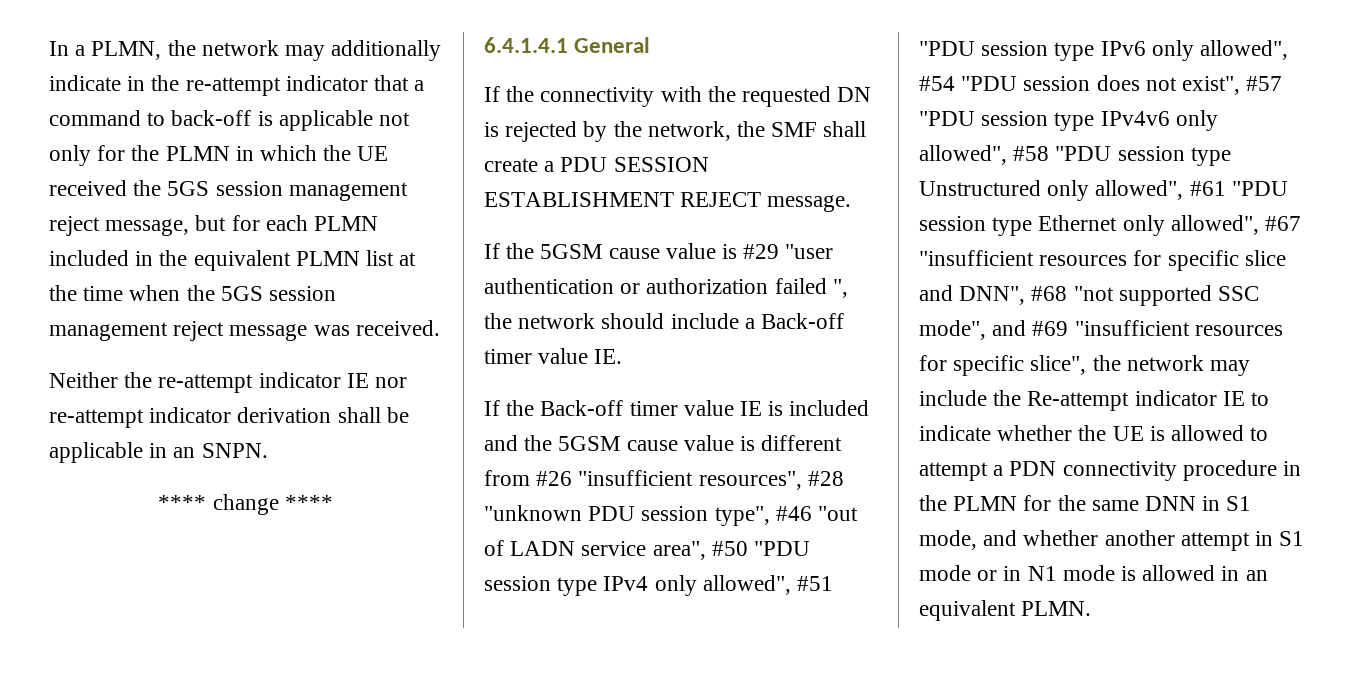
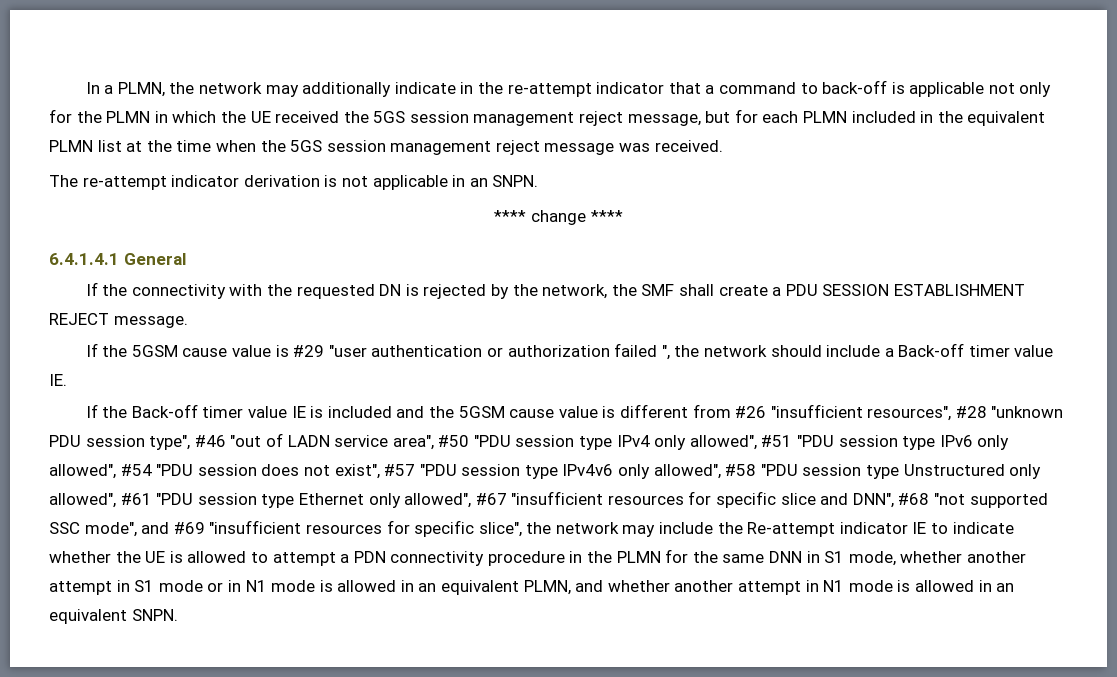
[49,372,408,393] Neither the re-attempt indicator IE nor -> [49,175,78,187] The
[337,407,409,423] shall be -> [324,175,368,187] is not
[983,530,1018,546] and -> (896, 558) none
[1021,601,1092,616] PLMN. -> [523,580,1015,595] [49,609,178,624] PLMN, and whether another attempt in N1 mode is allowed in an equivalent SNPN.

